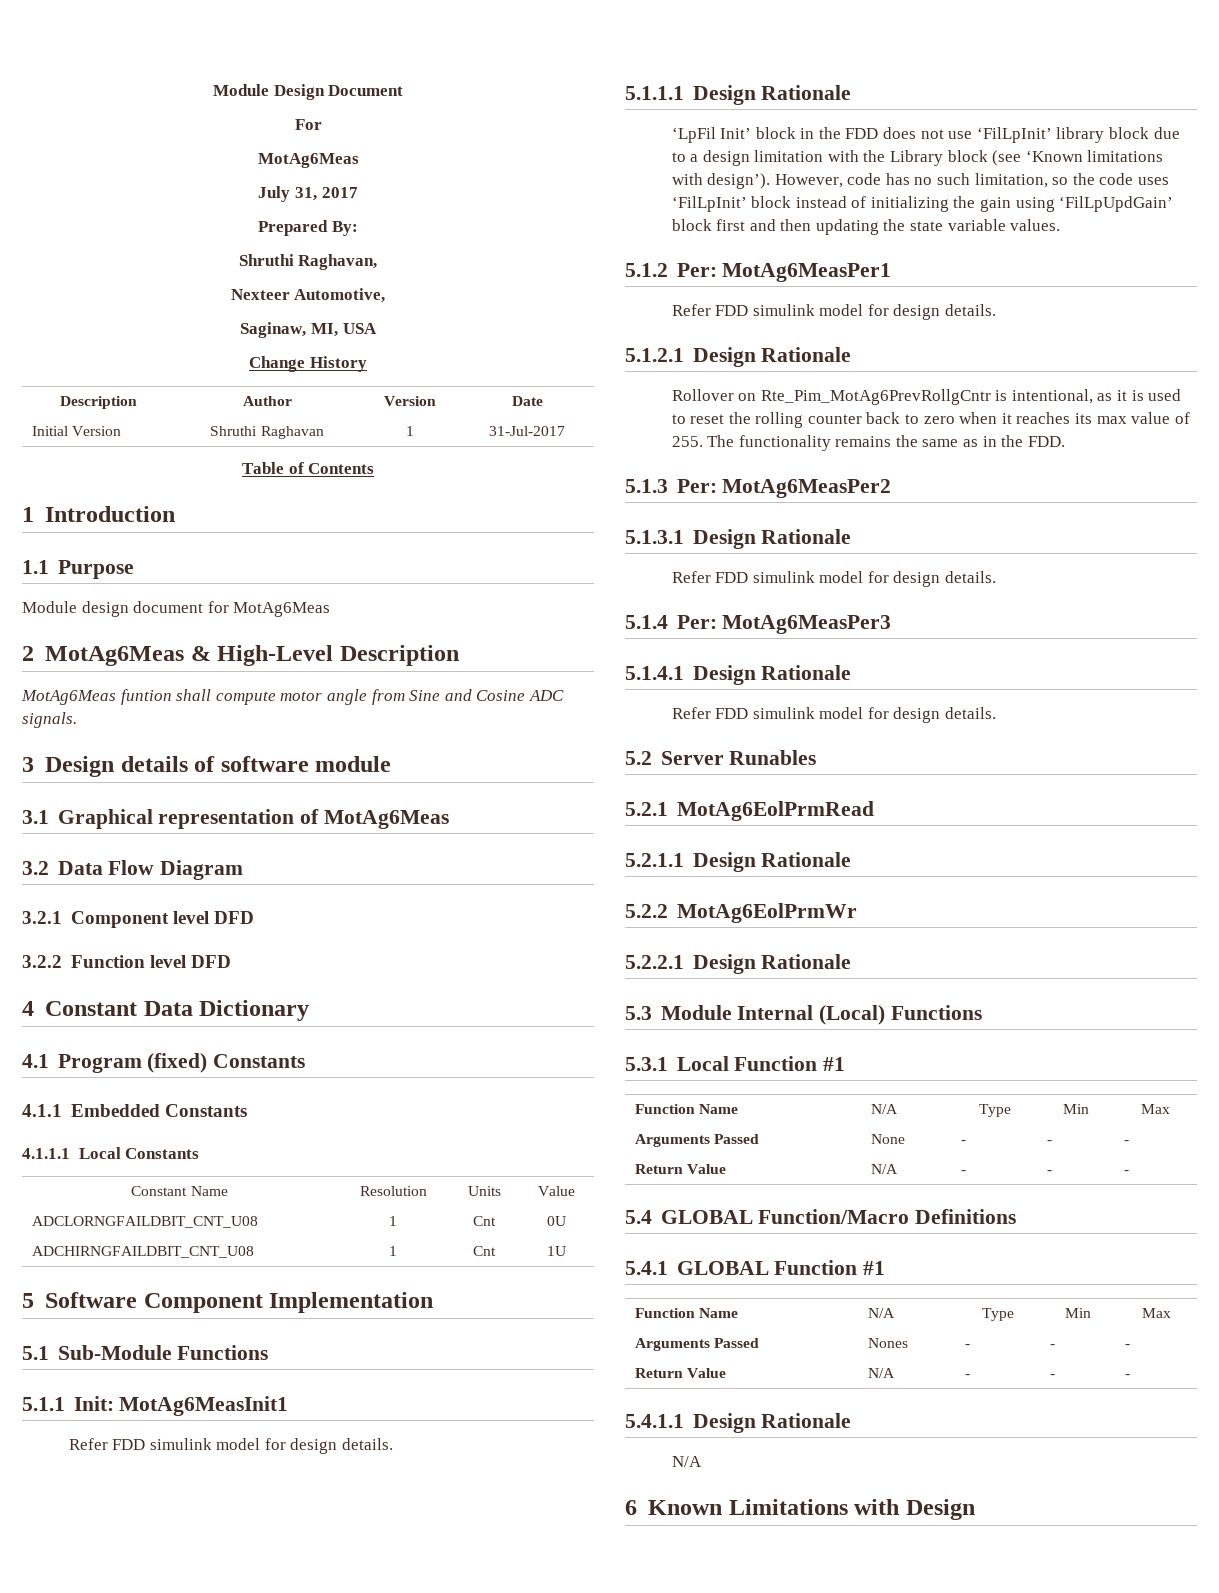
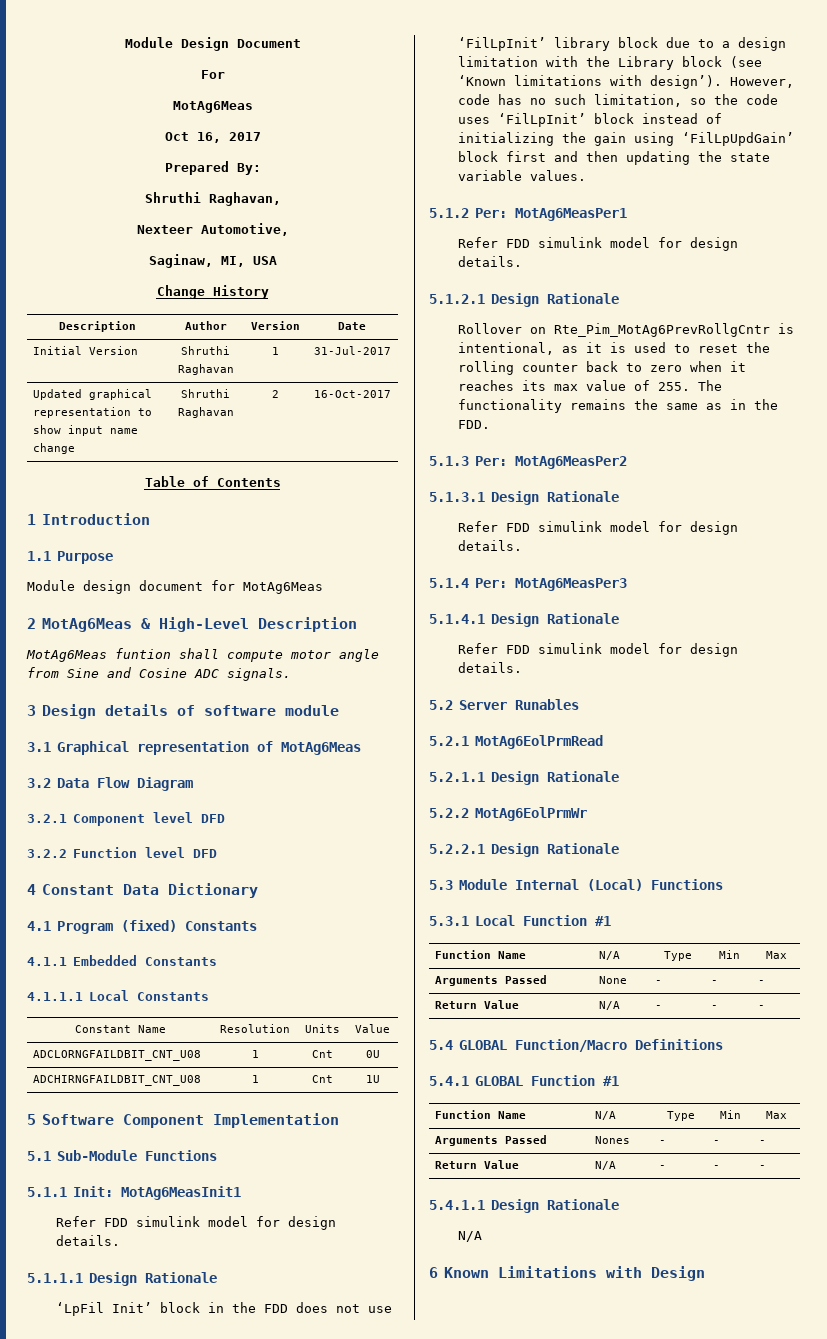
[258,186,317,202] July 31, -> [164,132,221,143] Oct 16,
(565, 431) none -> [33,389,153,400] [33,407,153,418] [33,425,139,436] [33,443,76,454] [181,389,230,398] [177,407,234,418] [271,390,279,398] [313,390,391,398] // Updated graphical representation to show input name change | Shruthi Raghavan | 2 | 16-Oct-2017

